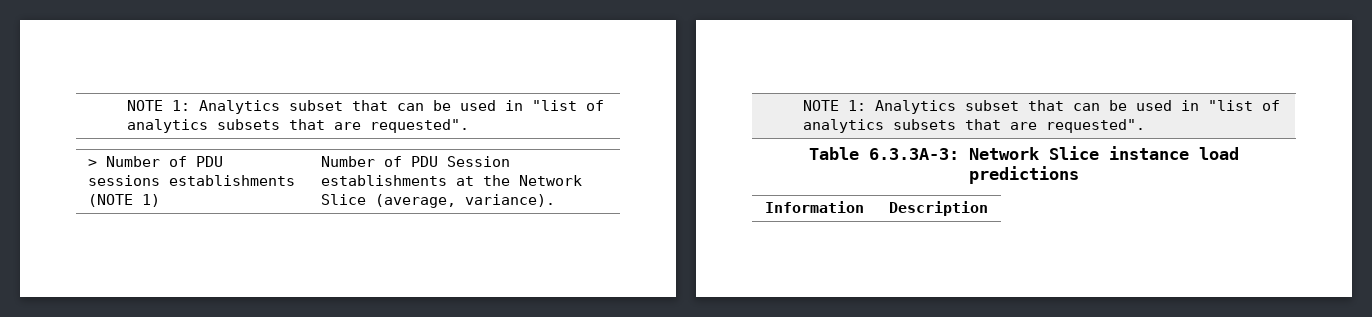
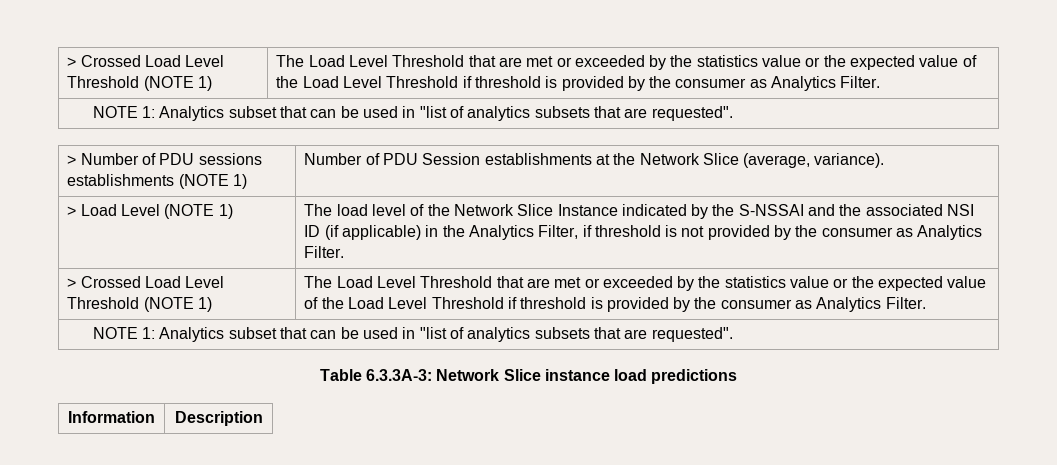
(127, 105) none -> [67,55,225,67] [67,76,212,91] [276,55,977,70] [276,76,881,91] > Crossed Load Level Threshold (NOTE 1) | The Load Level Threshold that are met or exceeded by the statistics value or the expected value of the Load Level Threshold if threshold is provided by the consumer as Analytics Filter. //
(556, 200) none -> [67,204,233,219] [304,204,975,219] [304,225,983,240] [304,246,345,258] [67,276,225,288] [67,297,212,312] [304,276,987,291] [304,297,926,312] // > Load Level (NOTE 1) | The load level of the Network Slice Instance indicated by the S-NSSAI and the associated NSI ID (if applicable) in the Analytics Filter, if threshold is not provided by the consumer as Analytics Filter. // > Crossed Load Level Threshold (NOTE 1) | The Load Level Threshold that are met or exceeded by the statistics value or the expected value of the Load Level Threshold if threshold is provided by the consumer as Analytics Filter.

